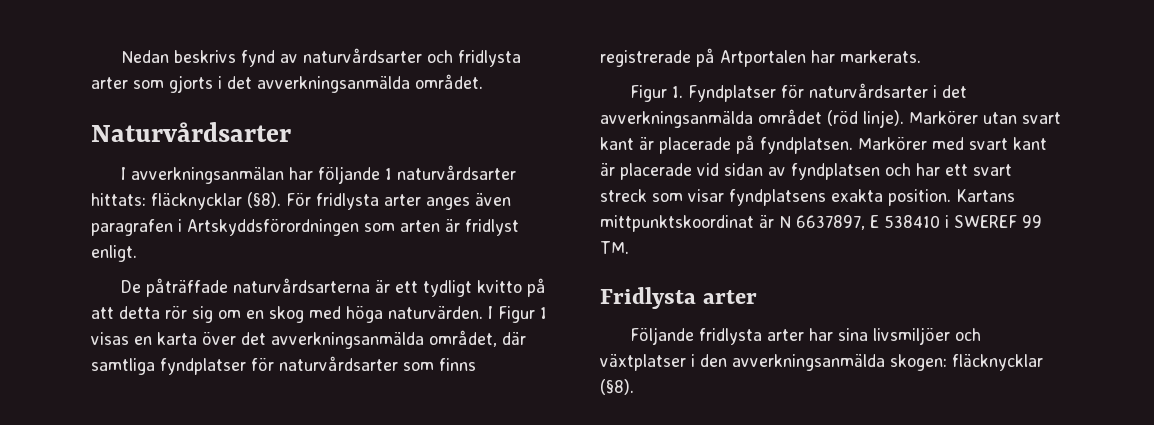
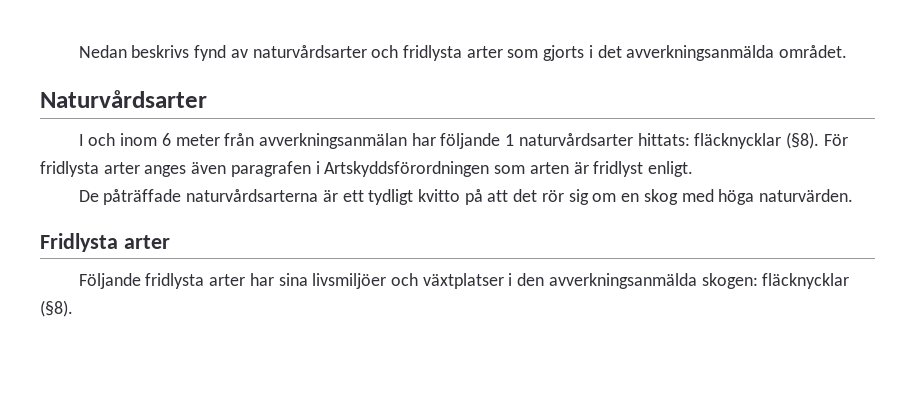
(126, 173) none -> [88,133,255,146] och inom 6 meter från
[119,306,160,319] detta -> [513,189,538,202] det
[488,306,547,323] [91,330,526,349] [91,356,476,375] [600,48,921,67] [629,83,967,102] [600,109,1061,128] [600,135,1047,154] [600,163,1012,180] [600,189,1015,206] [600,215,1042,232] [600,241,629,254] I Figur 1 visas en karta över det avverkningsanmälda området, där samtliga fyndplatser för naturvårdsarter som finns registrerade på Artportalen har markerats. // Figur 1. Fyndplatser för naturvårdsarter i det avverkningsanmälda området (röd linje). Markörer utan svart kant är placerade på fyndplatsen. Markörer med svart kant är placerade vid sidan av fyndplatsen och har ett svart streck som visar fyndplatsens exakta position. Kartans mittpunktskoordinat är N 6637897, E 538410 i SWEREF 99 TM. -> (854, 195) none

